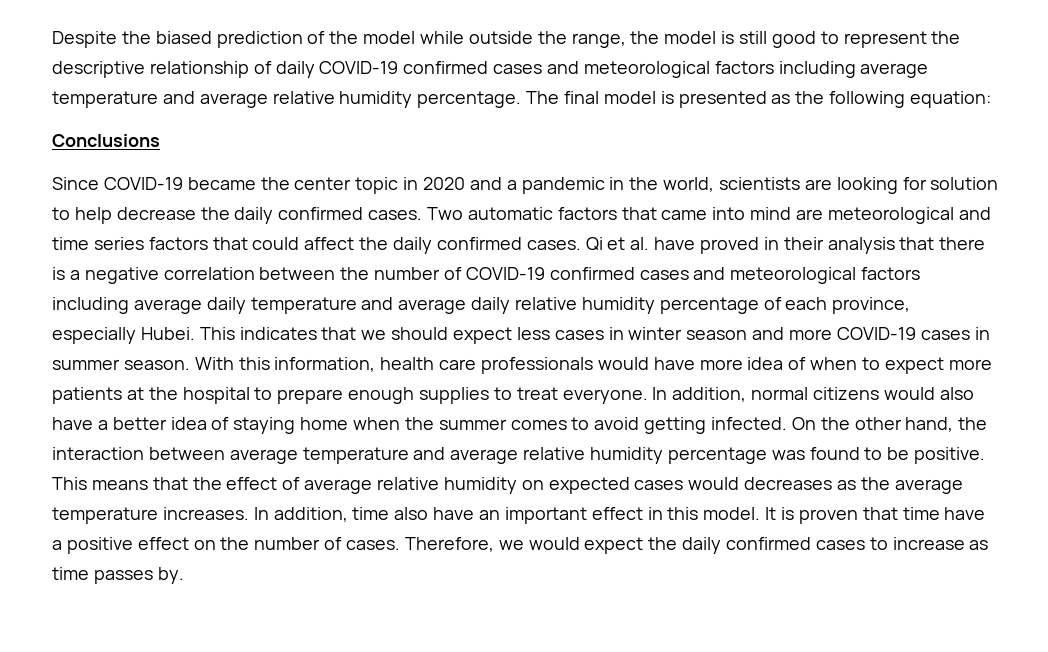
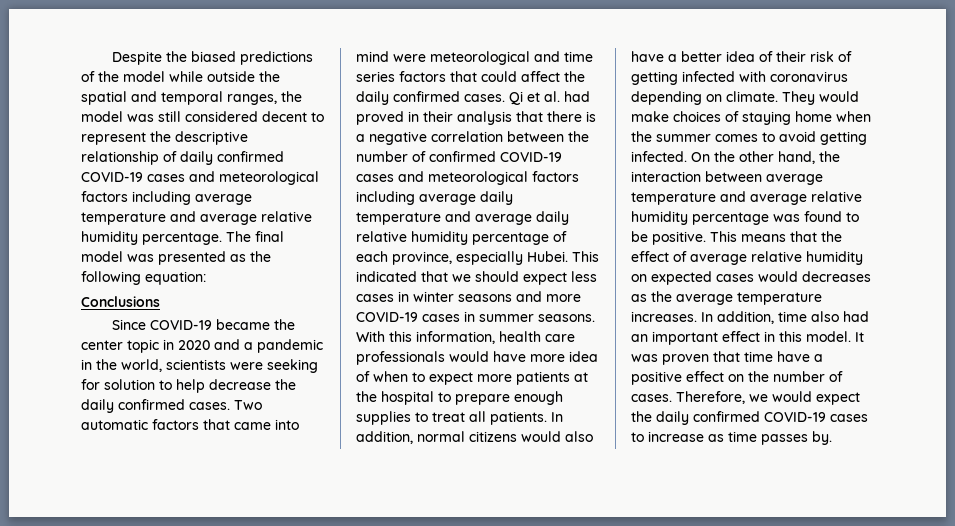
[216,31,303,48] prediction -> [239,51,313,65] predictions
[571,31,816,48] range, the model is still good -> [81,91,302,105] [81,111,307,122] spatial and temporal ranges, the model was still considered decent
[319,61,489,74] COVID-19 confirmed -> [217,151,284,162] [81,172,143,182] confirmed COVID-19
[660,91,674,104] is -> [127,254,154,262] was
[804,177,898,194] are looking -> [230,359,318,373] were seeking
[796,209,824,220] are -> [393,54,426,62] were
[654,237,696,250] have -> [564,91,590,102] had
[465,267,635,280] COVID-19 confirmed -> [429,151,562,162] confirmed COVID-19
[239,327,317,340] indicates -> [356,271,417,282] indicated
[686,330,748,340] season -> [458,294,512,302] seasons
[123,360,190,370] season. -> [538,314,595,322] seasons.
[562,389,648,404] everyone. -> [469,411,547,425] all patients.
(230, 423) none -> [776,51,852,62] [631,71,848,85] [631,91,859,105] [631,111,739,122] their risk of getting infected with coronavirus depending on climate. They would make choices of
[433,507,475,520] have -> [843,311,869,322] had
[781,507,795,520] is -> [631,354,658,362] was
(812, 543) none -> [764,412,826,422] COVID-19

